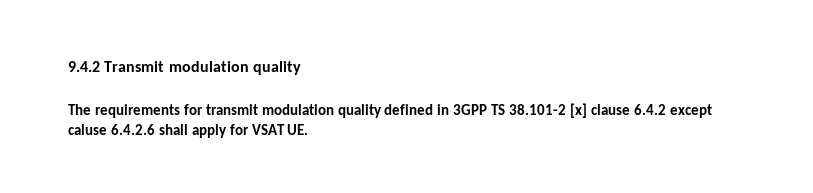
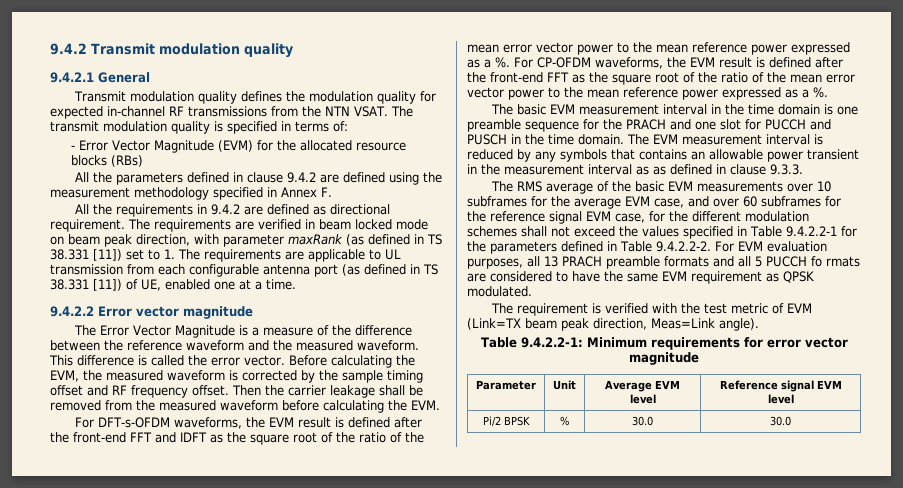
[68,103,712,118] [68,124,309,138] The requirements for transmit modulation quality defined in 3GPP TS 38.101-2 [x] clause 6.4.2 except caluse 6.4.2.6 shall apply for VSAT UE. -> [50,72,150,83] [73,91,436,104] [50,106,413,119] [50,121,348,134] [70,140,406,153] [70,155,143,167] [74,172,442,185] [50,187,332,200] [74,204,390,217] [50,219,428,232] [50,234,442,247] [50,249,401,262] [50,264,438,277] [50,279,296,291] [50,306,253,319] [73,325,412,338] [50,340,419,351] [49,355,415,368] [50,370,423,383] [50,385,423,398] [50,400,440,413] [74,417,422,429] [50,432,424,445] [467,42,850,55] [467,57,843,69] [467,72,855,85] [467,87,828,100] [490,104,858,115] [467,119,831,132] [467,134,823,145] [467,149,859,162] [467,164,803,175] [490,181,831,194] [467,196,841,209] [467,211,809,224] [467,226,857,239] [467,241,827,254] [467,256,860,269] [467,271,814,284] [467,286,532,297] [490,303,812,316] [467,318,759,331] [480,337,848,350] [629,352,699,365] [476,380,536,390] [553,380,576,390] [605,380,680,392] [629,394,656,404] [719,380,842,392] [767,394,794,404] [483,416,530,427] [560,416,569,426] [632,416,653,426] [770,416,791,426] 9.4.2.1 General // Transmit modulation quality defines the modulation quality for expected in-channel RF transmissions from the NTN VSAT. The transmit modulation quality is specified in terms of: // - Error Vector Magnitude (EVM) for the allocated resource blocks (RBs) // All the parameters defined in clause 9.4.2 are defined using the measurement methodology specified in Annex F. // All the requirements in 9.4.2 are defined as directional requirement. The requirements are verified in beam locked mode on beam peak direction, with parameter maxRank (as defined in TS 38.331 [11]) set to 1. The requirements are applicable to UL transmission from each configurable antenna port (as defined in TS 38.331 [11]) of UE, enabled one at a time. // 9.4.2.2 Error vector magnitude // The Error Vector Magnitude is a measure of the difference between the reference waveform and the measured waveform. This difference is called the error vector. Before calculating the EVM, the measured waveform is corrected by the sample timing offset and RF frequency offset. Then the carrier leakage shall be removed from the measured waveform before calculating the EVM. // For DFT-s-OFDM waveforms, the EVM result is defined after the front-end FFT and IDFT as the square root of the ratio of the mean error vector power to the mean reference power expressed as a %. For CP-OFDM waveforms, the EVM result is defined after the front-end FFT as the square root of the ratio of the mean error vector power to the mean reference power expressed as a %. // The basic EVM measurement interval in the time domain is one preamble sequence for the PRACH and one slot for PUCCH and PUSCH in the time domain. The EVM measurement interval is reduced by any symbols that contains an allowable power transient in the measurement interval as as defined in clause 9.3.3. // The RMS average of the basic EVM measurements over 10 subframes for the average EVM case, and over 60 subframes for the reference signal EVM case, for the different modulation schemes shall not exceed the values specified in Table 9.4.2.2-1 for the parameters defined in Table 9.4.2.2-2. For EVM evaluation purposes, all 13 PRACH preamble formats and all 5 PUCCH fo rmats are considered to have the same EVM requirement as QPSK modulated. // The requirement is verified with the test metric of EVM (Link=TX beam peak direction, Meas=Link angle). // Table 9.4.2.2-1: Minimum requirements for error vector magnitude // Parameter | Unit | Average EVM level | Reference signal EVM level // Pi/2 BPSK | % | 30.0 | 30.0

